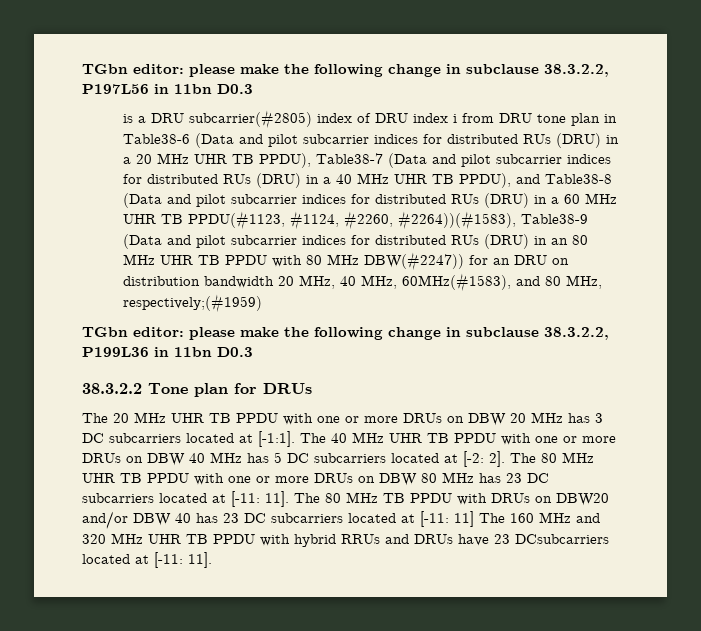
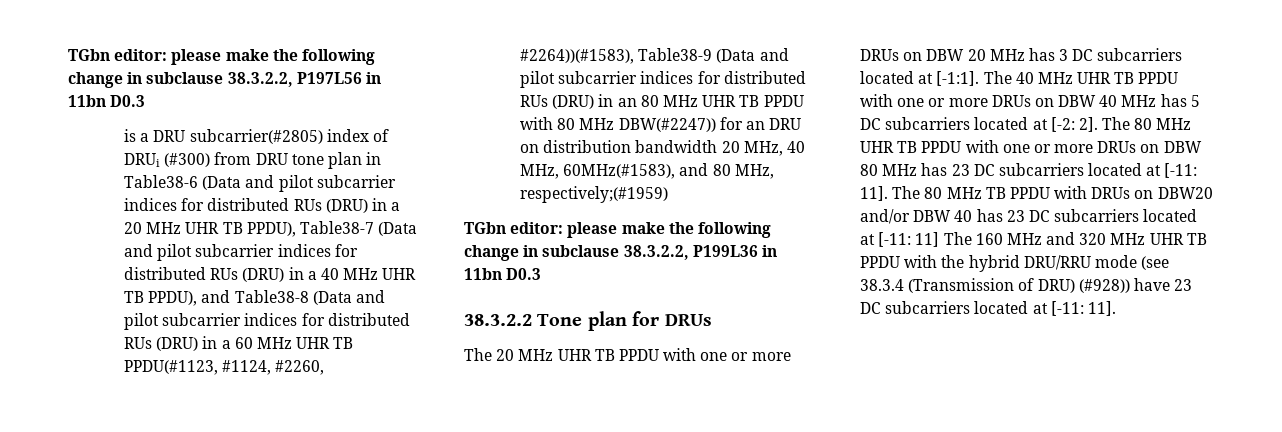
[375,113,458,123] DRU index i -> [124,153,211,167] DRUi (#300)
[294,534,609,547] hybrid RRUs and DRUs have 23 DCsubcarriers -> [941,255,1170,272] [860,278,1193,293] [860,301,971,314] the hybrid DRU/RRU mode (see 38.3.4 (Transmission of DRU) (#928)) have 23 DC subcarriers

